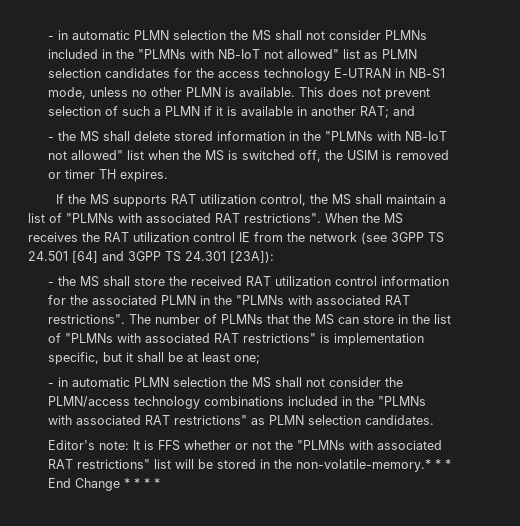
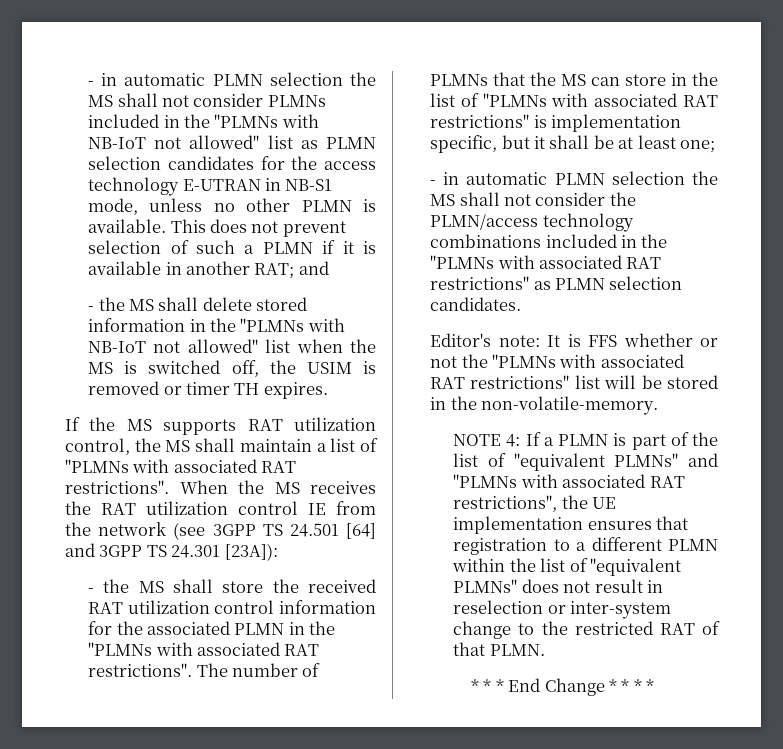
[295,459,431,472] non-volatile-memory.* -> [480,396,658,415] [453,432,718,450] [453,453,718,471] [453,474,685,488] [453,495,617,512] [453,516,689,534] [453,537,718,555] [452,558,681,576] [453,579,663,593] [453,600,672,619] [453,621,720,639] [453,642,545,656] [470,679,479,692] non-volatile-memory. // NOTE 4: If a PLMN is part of the list of "equivalent PLMNs" and "PLMNs with associated RAT restrictions", the UE implementation ensures that registration to a different PLMN within the list of "equivalent PLMNs" does not result in reselection or inter-system change to the restricted RAT of that PLMN. // *

